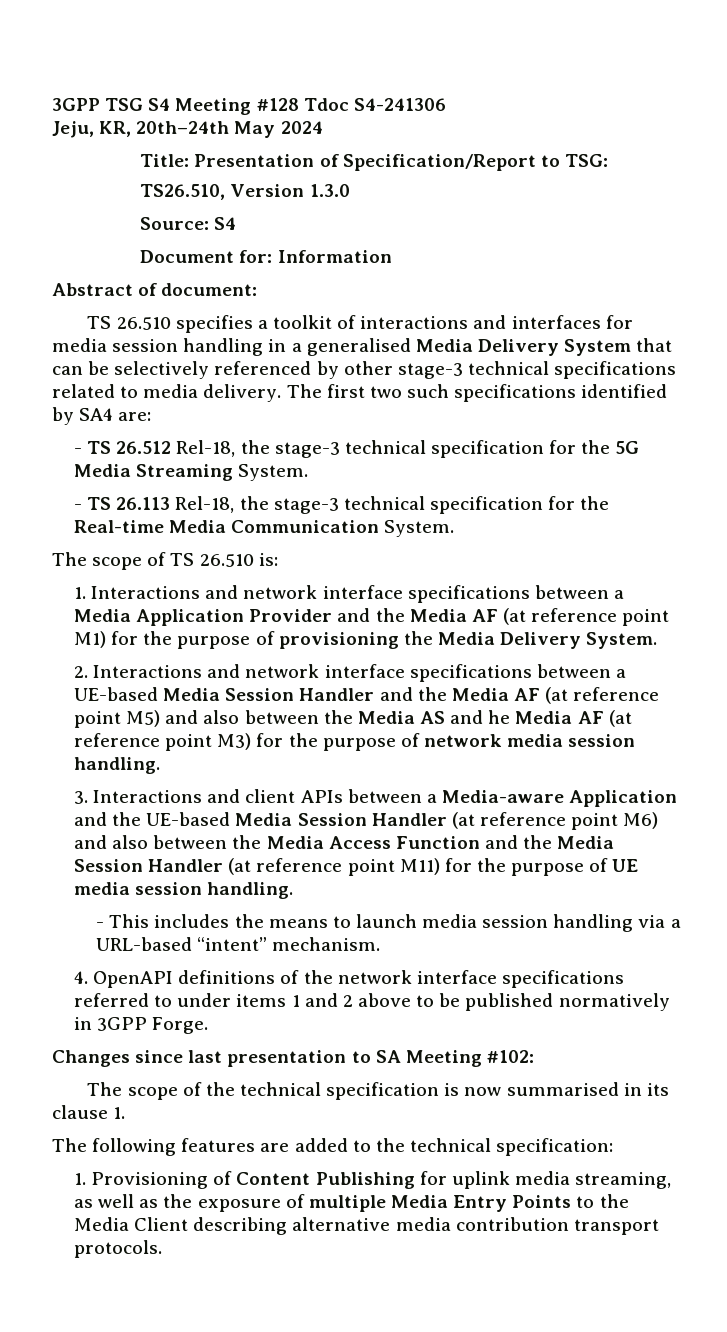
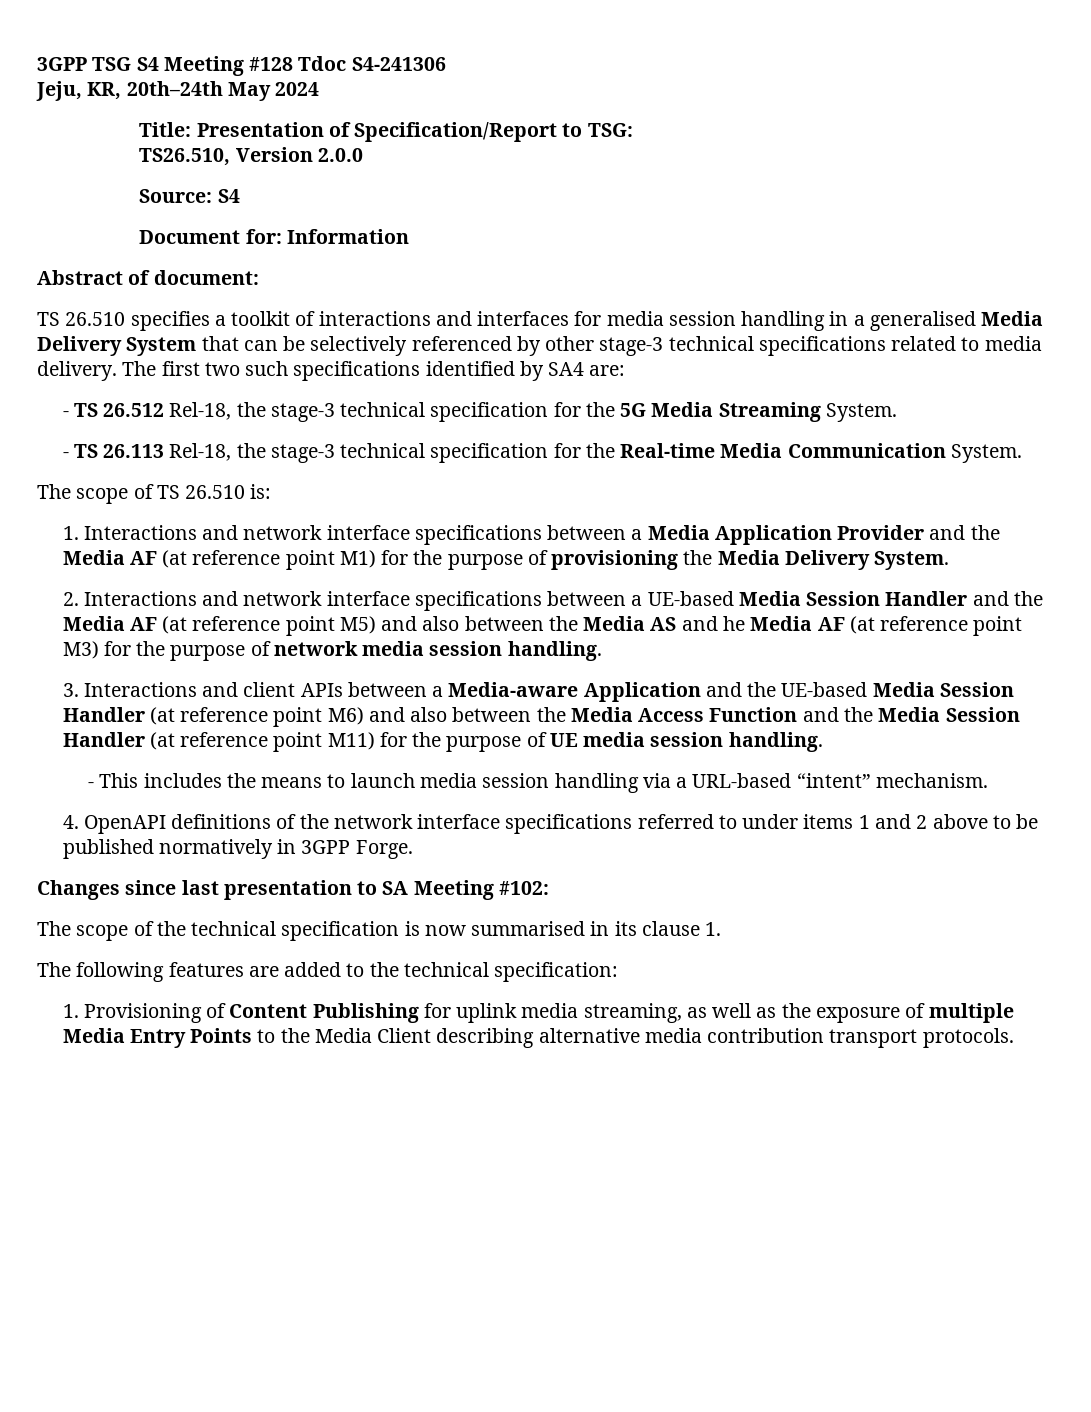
[309,184,350,197] 1.3.0 -> [317,148,363,162] 2.0.0

